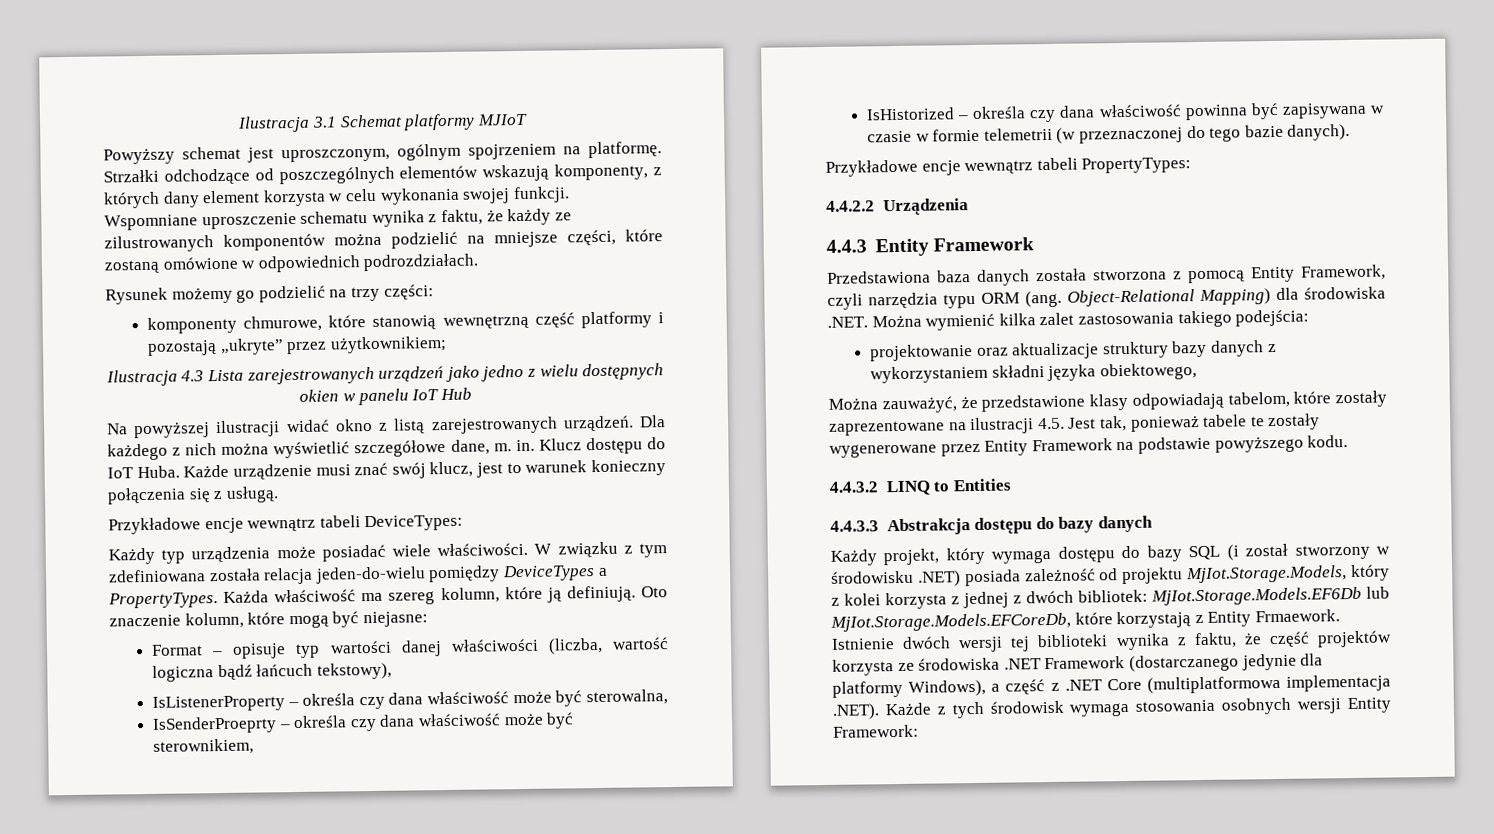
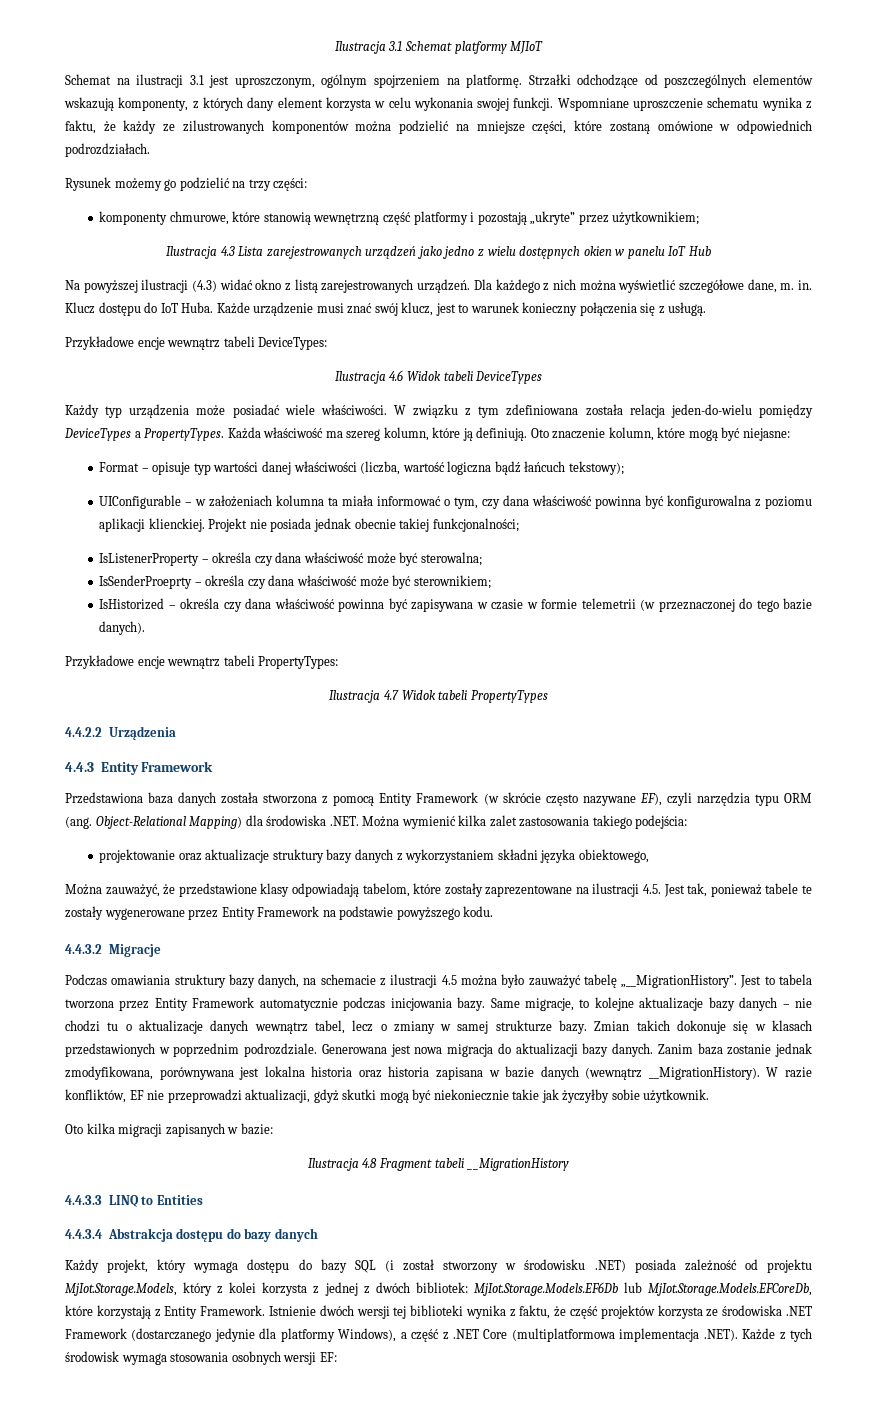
[103,146,241,165] Powyższy schemat -> [65,74,204,88] Schemat na ilustracji 3.1
(281, 429) none -> [192,280,218,292] (4.3)
(464, 523) none -> [334,370,543,384] // Ilustracja 4.6 Widok tabeli DeviceTypes
[316,662,392,680] tekstowy), -> [568,461,624,475] [99,495,812,509] [99,518,519,532] tekstowy); // UIConfigurable – w założeniach kolumna ta miała informować o tym, czy dana właściwość powinna być konfigurowalna z poziomu aplikacji klienckiej. Projekt nie posiada jednak obecnie takiej funkcjonalności;
[585,689,668,706] sterowalna, -> [420,552,482,566] sterowalna;
[153,738,255,755] sterownikiem, -> [413,575,491,589] sterownikiem;
(1192, 165) none -> [329,690,548,703] // Ilustracja 4.7 Widok tabeli PropertyTypes
[1301,264,1386,281] Framework, -> [416,792,662,806] Framework (w skrócie często nazywane EF),
(879, 487) none -> [108,944,161,957] [65,974,812,988] [65,997,812,1011] [65,1020,812,1034] [65,1043,813,1057] [65,1066,812,1080] [65,1089,710,1103] [65,1123,273,1137] [307,1158,570,1171] [65,1195,102,1205] Migracje // Podczas omawiania struktury bazy danych, na schemacie z ilustracji 4.5 można było zauważyć tabelę „__MigrationHistory”. Jest to tabela tworzona przez Entity Framework automatycznie podczas inicjowania bazy. Same migracje, to kolejne aktualizacje bazy danych – nie chodzi tu o aktualizacje danych wewnątrz tabel, lecz o zmiany w samej strukturze bazy. Zmian takich dokonuje się w klasach przedstawionych w poprzednim podrozdziale. Generowana jest nowa migracja do aktualizacji bazy danych. Zanim baza zostanie jednak zmodyfikowana, porównywana jest lokalna historia oraz historia zapisana w bazie danych (wewnątrz __MigrationHistory). W razie konfliktów, EF nie przeprowadzi aktualizacji, gdyż skutki mogą być niekoniecznie takie jak życzyłby sobie użytkownik. // Oto kilka migracji zapisanych w bazie: // Ilustracja 4.8 Fragment tabeli __MigrationHistory // 4.4.3.3
[830,520,879,532] 4.4.3.3 -> [65,1229,102,1239] 4.4.3.4
[1254,609,1340,623] Frmaework. -> [200,1305,266,1316] Framework.
[1347,697,1391,714] [833,724,919,738] Entity Framework: -> [319,1352,337,1362] EF:

